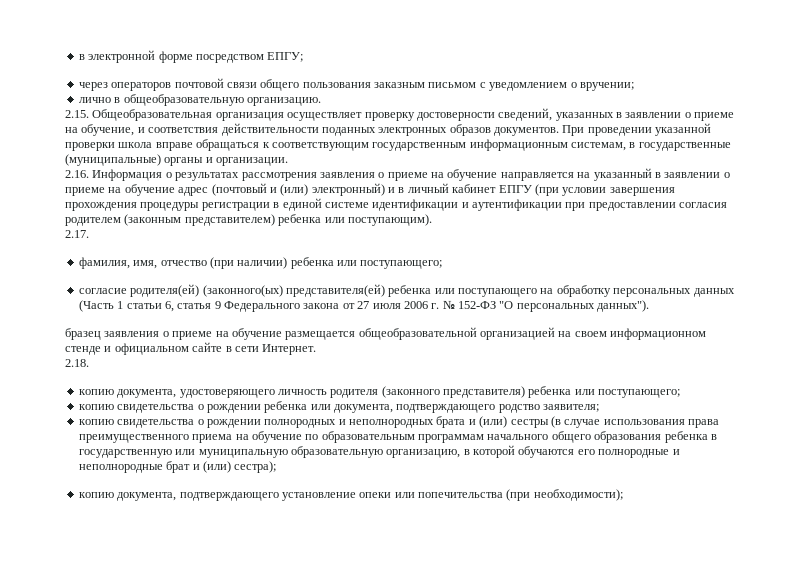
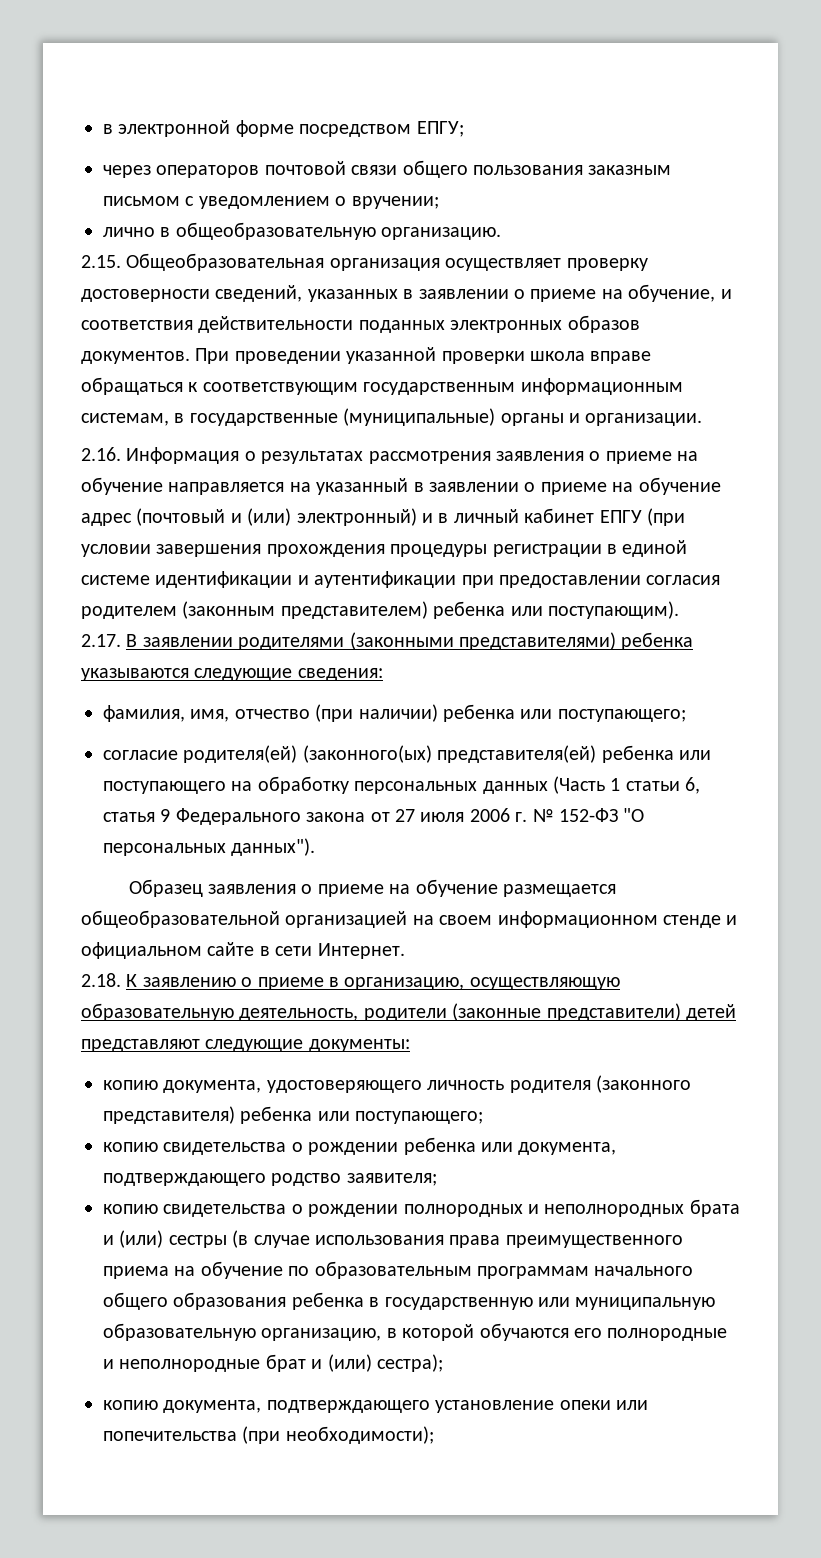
(89, 234) none -> [126,632,694,650] [81,668,383,681] В заявлении родителями (законными представителями) ребенка указываются следующие сведения:
[65,328,101,340] бразец -> [128,879,203,897] Образец
(89, 363) none -> [126,974,620,990] [81,1003,736,1021] [81,1039,410,1052] К заявлению о приеме в организацию, осуществляющую образовательную деятельность, родители (законные представители) детей представляют следующие документы:

